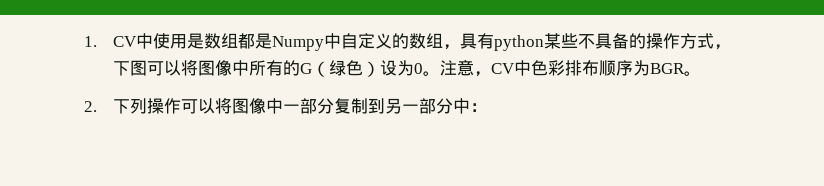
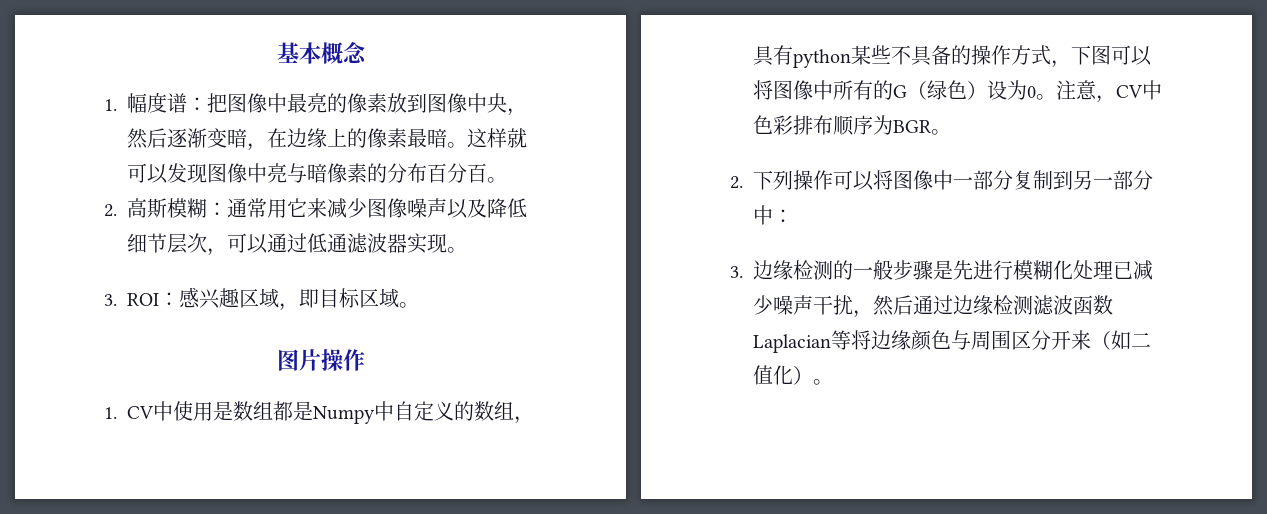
(84, 41) none -> [276,41,367,64] [104,92,527,116] [127,128,527,151] [127,163,507,184] [104,198,527,219] [127,233,467,256] [104,287,419,311] [276,349,365,371] 基本概念 // 1.幅度谱：把图像中最亮的像素放到图像中央，然后逐渐变暗，在边缘上的像素最暗。这样就可以发现图像中亮与暗像素的分布百分百。 // 2.高斯模糊：通常用它来减少图像噪声以及降低细节层次，可以通过低通滤波器实现。 // 3. ROI：感兴趣区域，即目标区域。 // 图片操作 //
(488, 107) none -> [730,260,1153,280] [753,295,1113,318] [753,330,1151,353] [753,365,833,385] // 3.边缘检测的一般步骤是先进行模糊化处理已减少噪声干扰，然后通过边缘检测滤波函数Laplacian等将边缘颜色与周围区分开来（如二值化）。

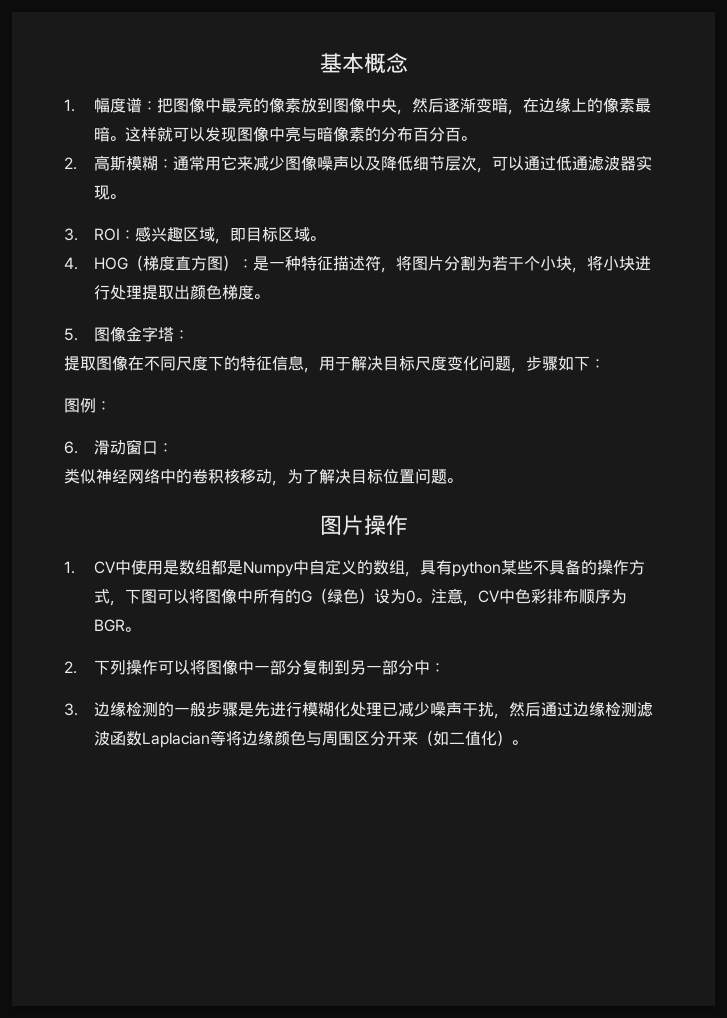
(419, 305) none -> [64,255,651,273] [93,285,269,300] [64,326,189,342] [64,355,605,373] [64,398,111,413] [64,439,173,455] [64,468,462,486] // 4. HOG（梯度直方图）：是一种特征描述符，将图片分割为若干个小块，将小块进行处理提取出颜色梯度。 // 5.图像金字塔： // 提取图像在不同尺度下的特征信息，用于解决目标尺度变化问题，步骤如下： // 图例： // 6.滑动窗口： // 类似神经网络中的卷积核移动，为了解决目标位置问题。

